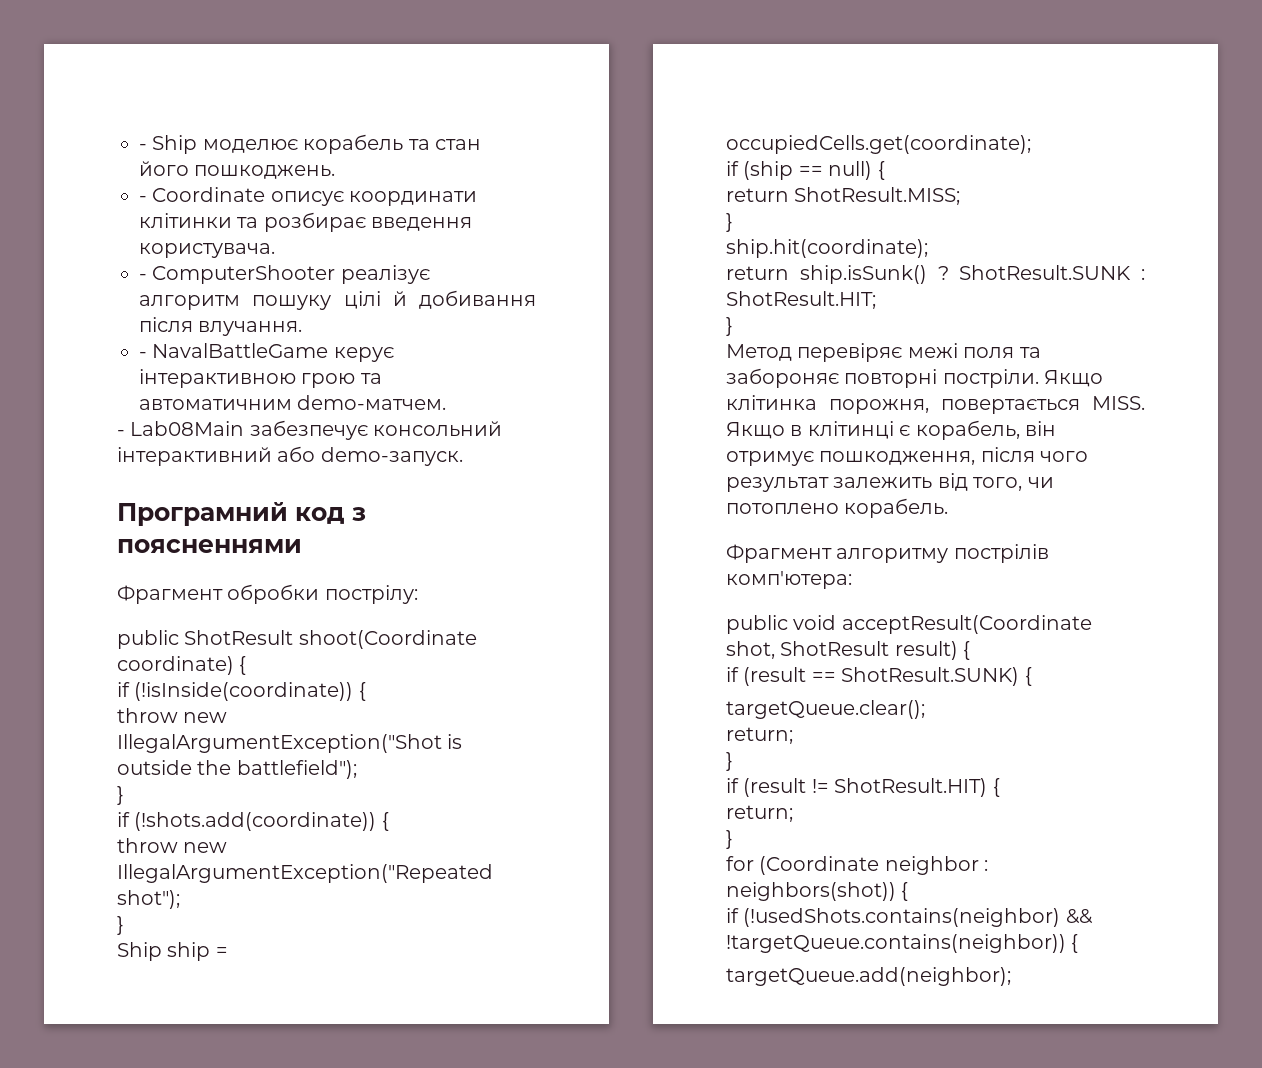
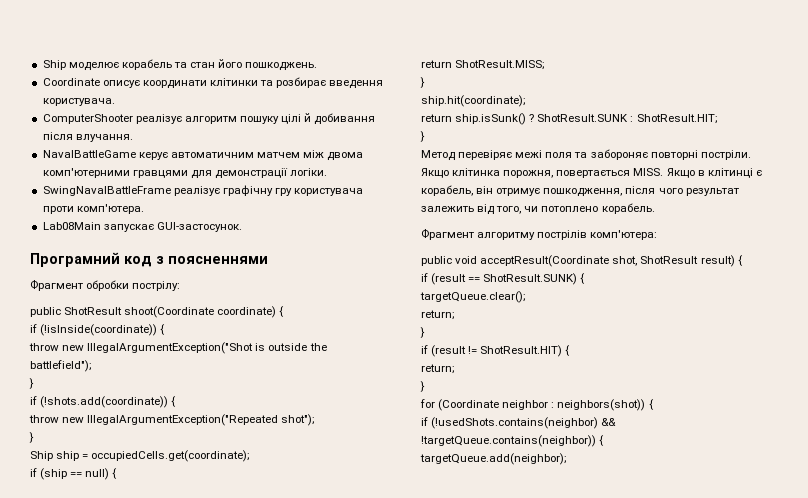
[139,144,147,150] - -> (42, 65) none
[139,196,147,202] - -> (318, 66) none
[139,274,147,280] - -> (115, 102) none
[139,352,147,358] - -> (133, 138) none
[139,369,382,388] [139,395,447,410] [117,420,503,440] [117,446,463,466] інтерактивною грою та автоматичним demo-матчем. // - Lab08Main забезпечує консольний інтерактивний або demo-запуск. -> [170,150,364,161] [42,168,328,179] [42,185,364,196] [42,204,144,214] [42,222,242,232] автоматичним матчем між двома комп'ютерними гравцями для демонстрації логіки. // SwingNavalBattleFrame реалізує графічну гру користувача проти комп'ютера. // Lab08Main запускає GUI-застосунок.

